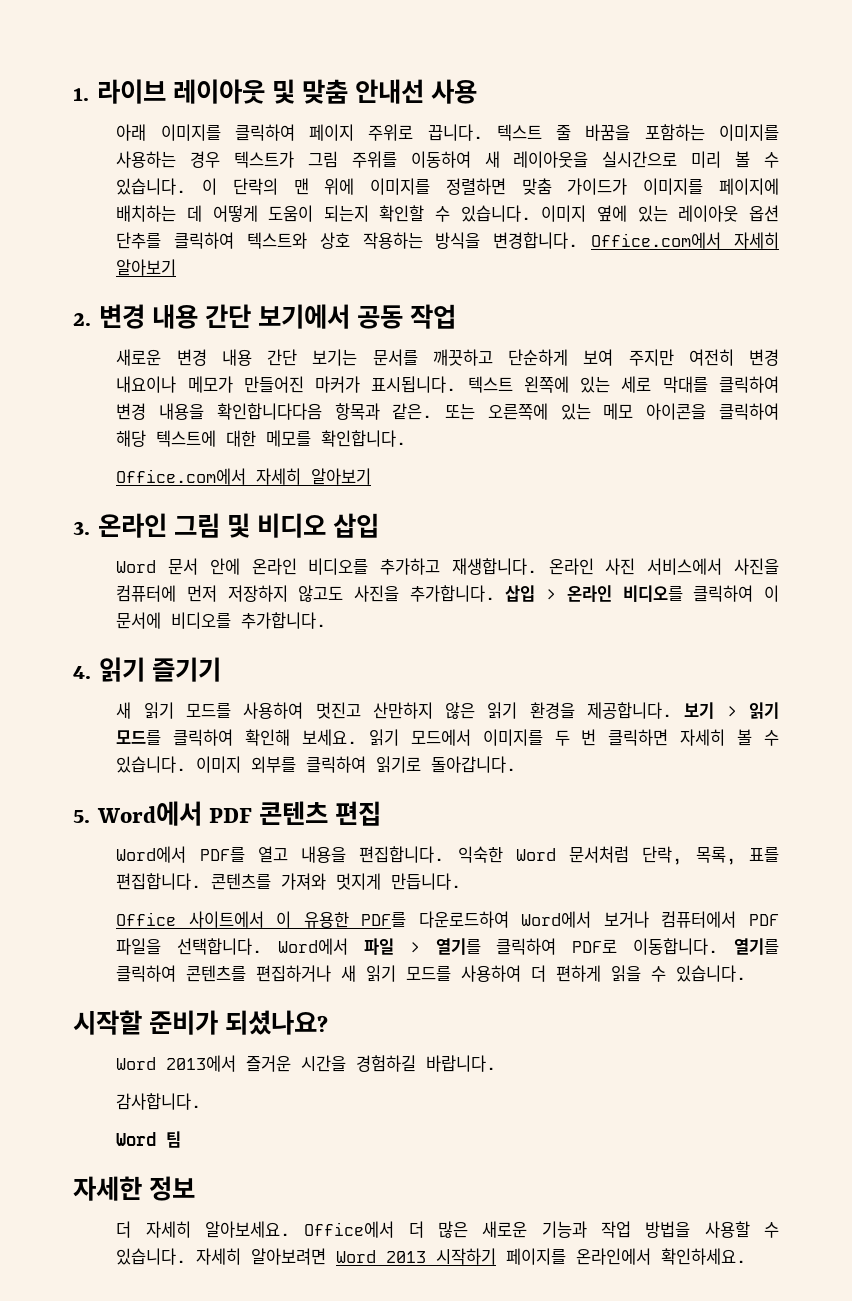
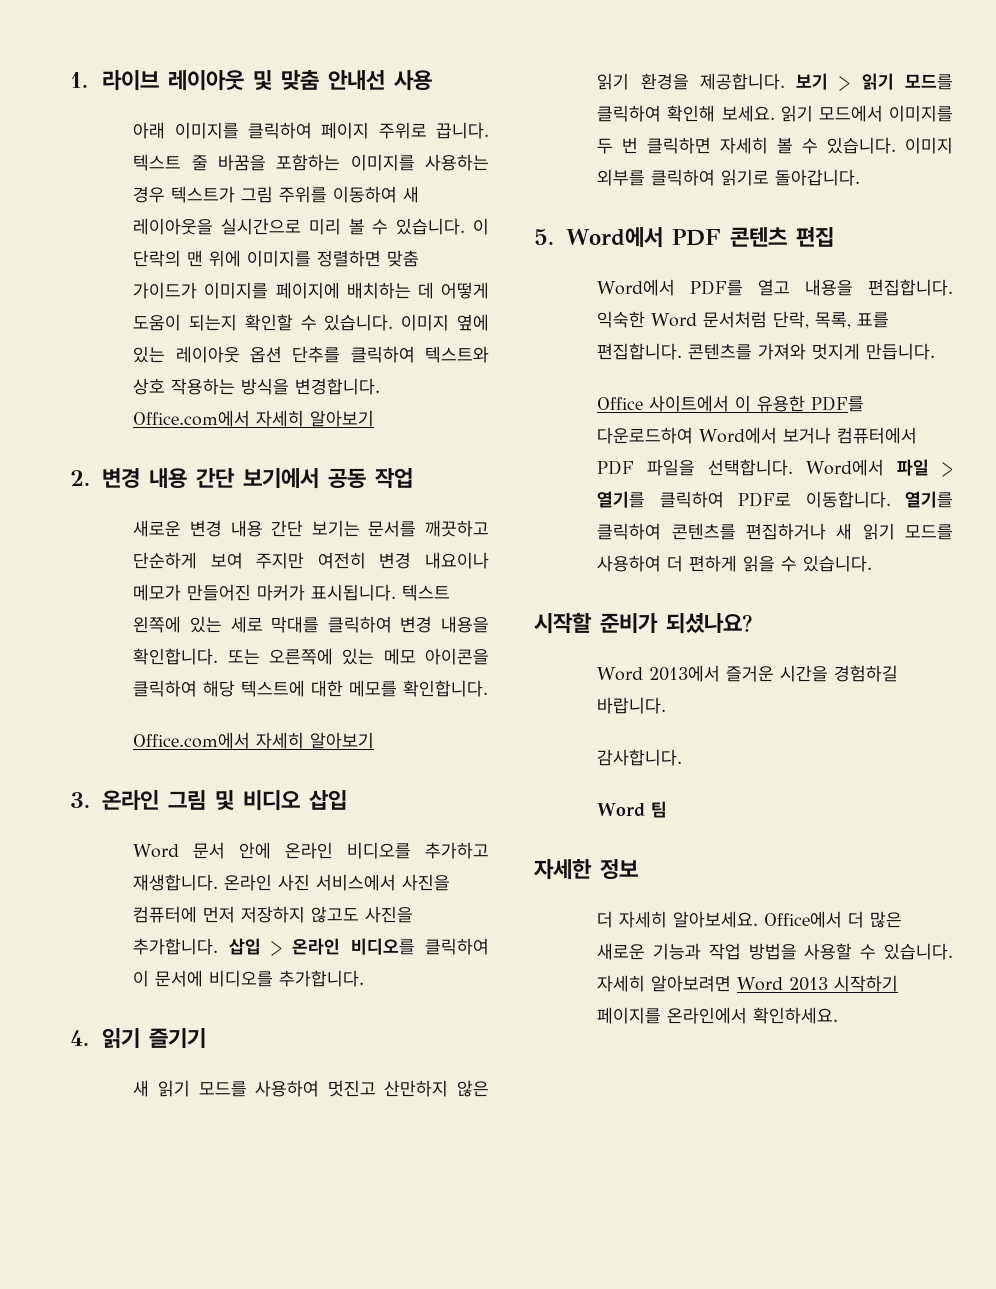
[216,403,433,420] 확인합니다다음 항목과 같은. -> [133,648,219,665] 확인합니다.

